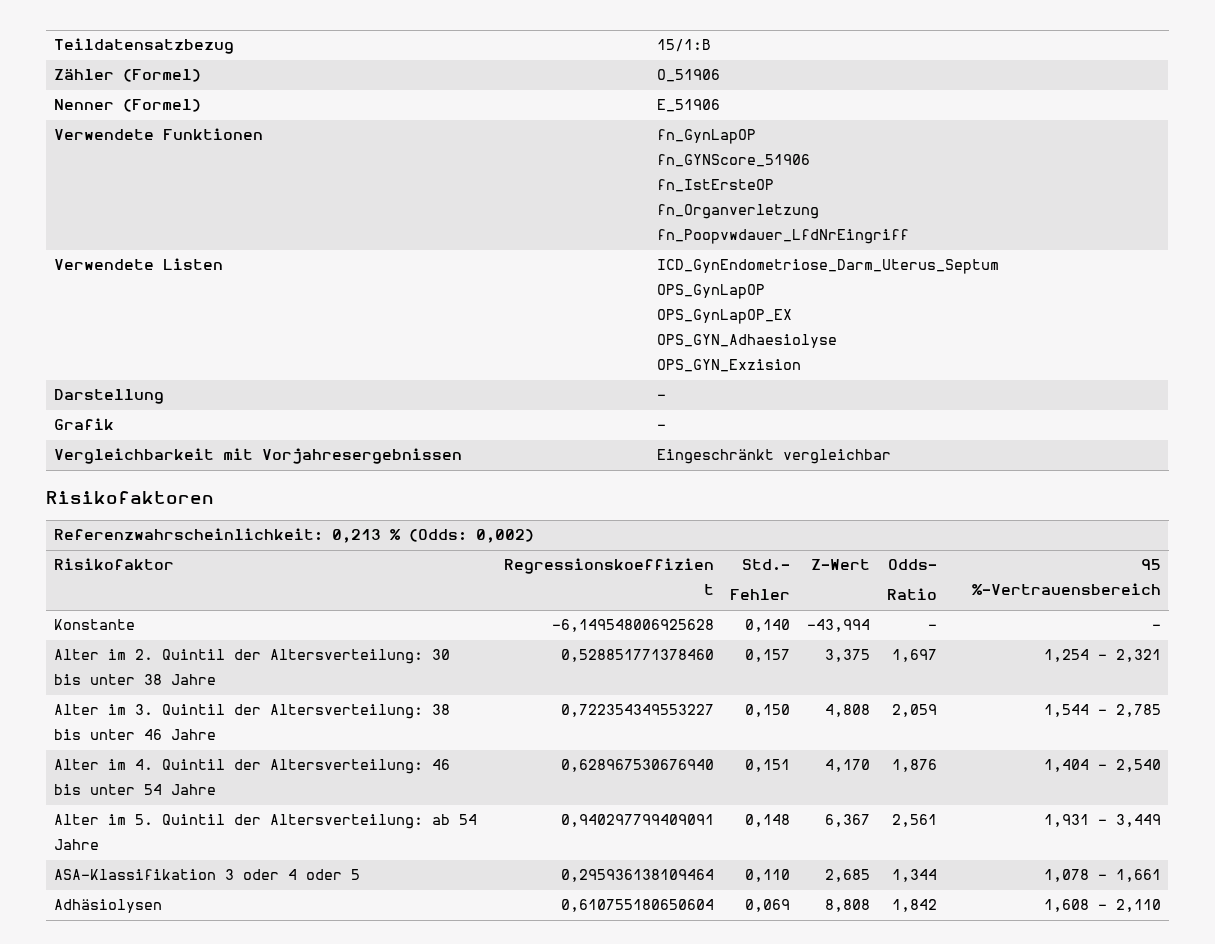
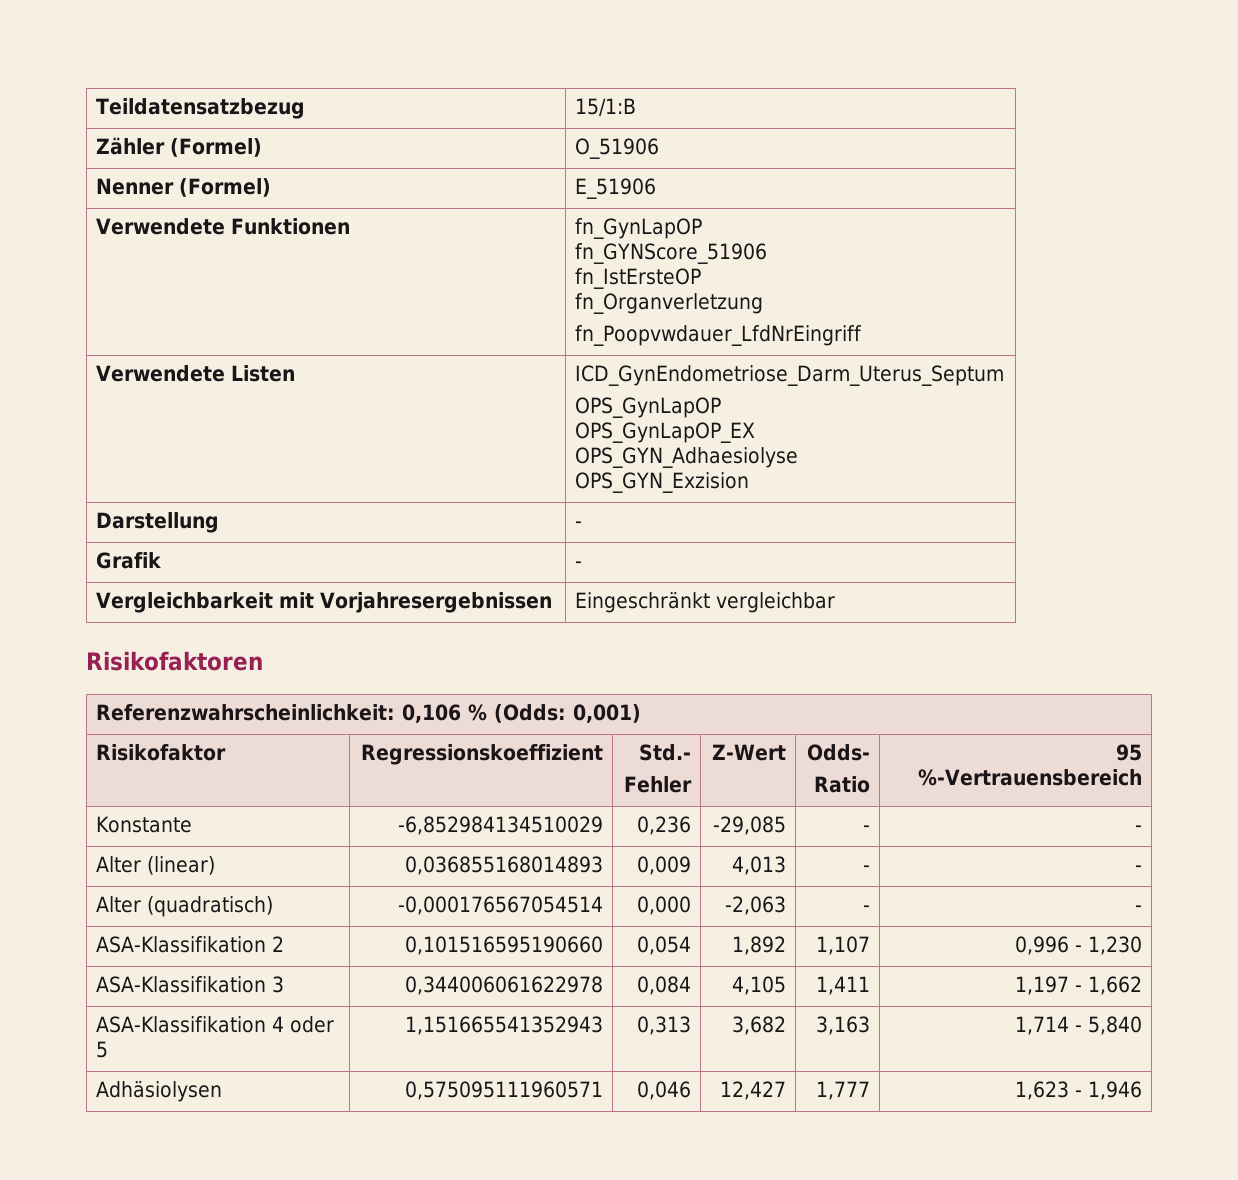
[331,529,381,543] 0,213 -> [401,704,461,723] 0,106
[475,529,534,543] 0,002) -> [572,704,641,723] 0,001)
[552,619,715,632] [745,619,791,632] [807,619,871,632] [928,624,938,630] [1152,624,1162,630] [53,649,450,664] [53,674,216,685] [561,649,715,662] [745,649,791,662] [825,649,871,662] [892,649,938,662] [1044,649,1162,662] [53,704,450,719] [53,729,216,740] [561,704,715,717] [745,704,791,717] [825,704,871,717] [892,704,938,717] [1044,704,1162,717] [53,759,450,774] [53,784,216,795] [561,759,715,772] [745,759,791,772] [825,759,871,772] [892,759,938,772] [1044,759,1162,772] [53,814,477,829] [53,839,99,850] [561,814,715,827] [745,814,791,827] [825,814,871,827] [892,814,938,827] [1044,814,1162,827] [53,869,360,880] [561,869,715,882] [745,869,791,882] [825,869,871,882] [892,869,938,882] [1044,869,1162,882] [53,899,162,913] [561,899,715,912] [745,899,791,912] [825,899,871,912] [892,899,938,912] [1044,899,1162,912] -6,149548006925628 | 0,140 | -43,994 | - | - // Alter im 2. Quintil der Altersverteilung: 30 bis unter 38 Jahre | 0,528851771378460 | 0,157 | 3,375 | 1,697 | 1,254 - 2,321 // Alter im 3. Quintil der Altersverteilung: 38 bis unter 46 Jahre | 0,722354349553227 | 0,150 | 4,808 | 2,059 | 1,544 - 2,785 // Alter im 4. Quintil der Altersverteilung: 46 bis unter 54 Jahre | 0,628967530676940 | 0,151 | 4,170 | 1,876 | 1,404 - 2,540 // Alter im 5. Quintil der Altersverteilung: ab 54 Jahre | 0,940297799409091 | 0,148 | 6,367 | 2,561 | 1,931 - 3,449 // ASA-Klassifikation 3 oder 4 oder 5 | 0,295936138109464 | 0,110 | 2,685 | 1,344 | 1,078 - 1,661 // Adhäsiolysen | 0,610755180650604 | 0,069 | 8,808 | 1,842 | 1,608 - 2,110 -> [398,816,604,835] [637,816,692,835] [713,816,787,835] [863,825,871,832] [1135,825,1143,832] [95,856,215,875] [405,856,604,875] [637,856,692,875] [732,856,787,875] [863,865,871,872] [1135,865,1143,872] [95,896,273,917] [398,896,604,915] [637,896,692,915] [725,896,787,915] [863,905,871,912] [1135,905,1143,912] [95,936,284,953] [405,936,604,955] [637,936,692,955] [732,936,787,955] [816,936,871,955] [1015,936,1143,955] [95,976,284,993] [405,976,604,995] [637,976,692,995] [732,976,787,995] [816,976,871,995] [1015,976,1143,995] [95,1016,334,1033] [95,1041,108,1058] [405,1016,604,1035] [637,1016,692,1035] [732,1016,787,1035] [816,1016,871,1035] [1015,1016,1143,1035] [95,1081,222,1102] [405,1081,604,1100] [637,1081,692,1100] [720,1081,787,1100] [816,1081,871,1100] [1015,1081,1143,1100] -6,852984134510029 | 0,236 | -29,085 | - | - // Alter (linear) | 0,036855168014893 | 0,009 | 4,013 | - | - // Alter (quadratisch) | -0,000176567054514 | 0,000 | -2,063 | - | - // ASA-Klassifikation 2 | 0,101516595190660 | 0,054 | 1,892 | 1,107 | 0,996 - 1,230 // ASA-Klassifikation 3 | 0,344006061622978 | 0,084 | 4,105 | 1,411 | 1,197 - 1,662 // ASA-Klassifikation 4 oder 5 | 1,151665541352943 | 0,313 | 3,682 | 3,163 | 1,714 - 5,840 // Adhäsiolysen | 0,575095111960571 | 0,046 | 12,427 | 1,777 | 1,623 - 1,946

